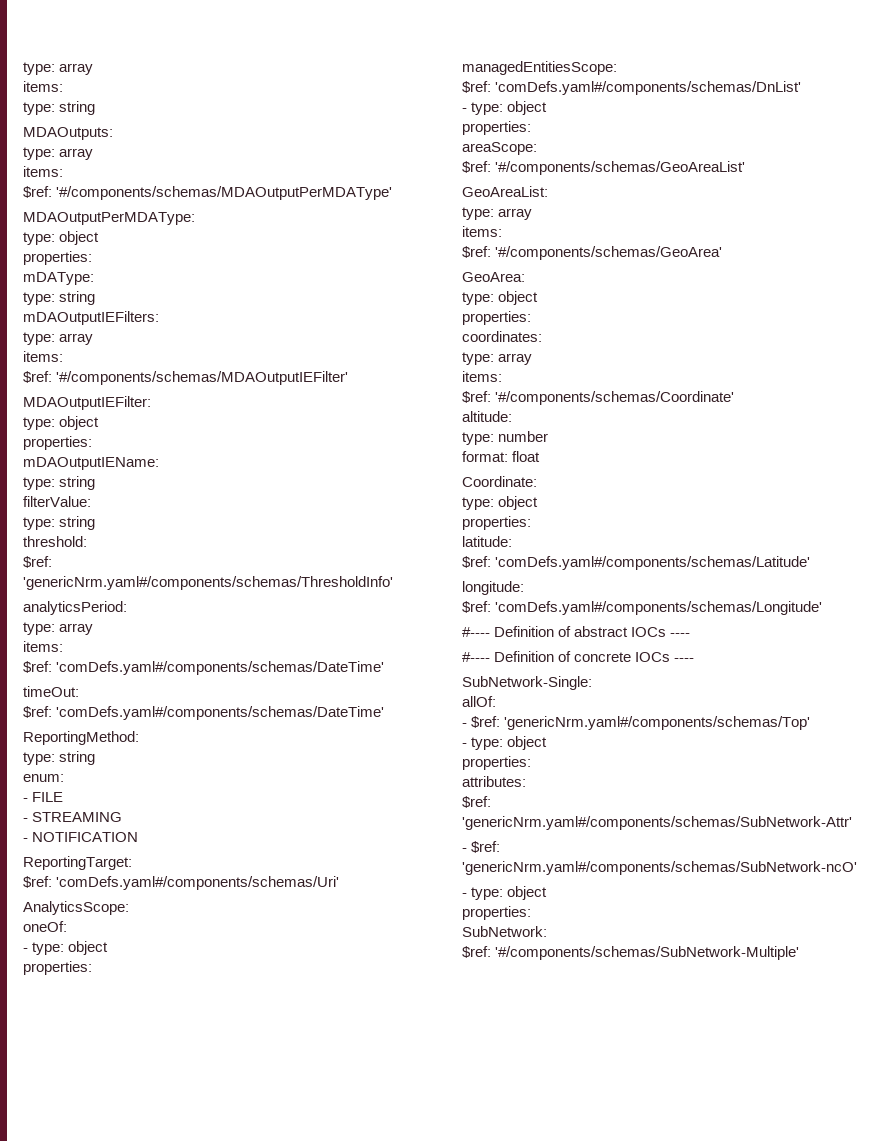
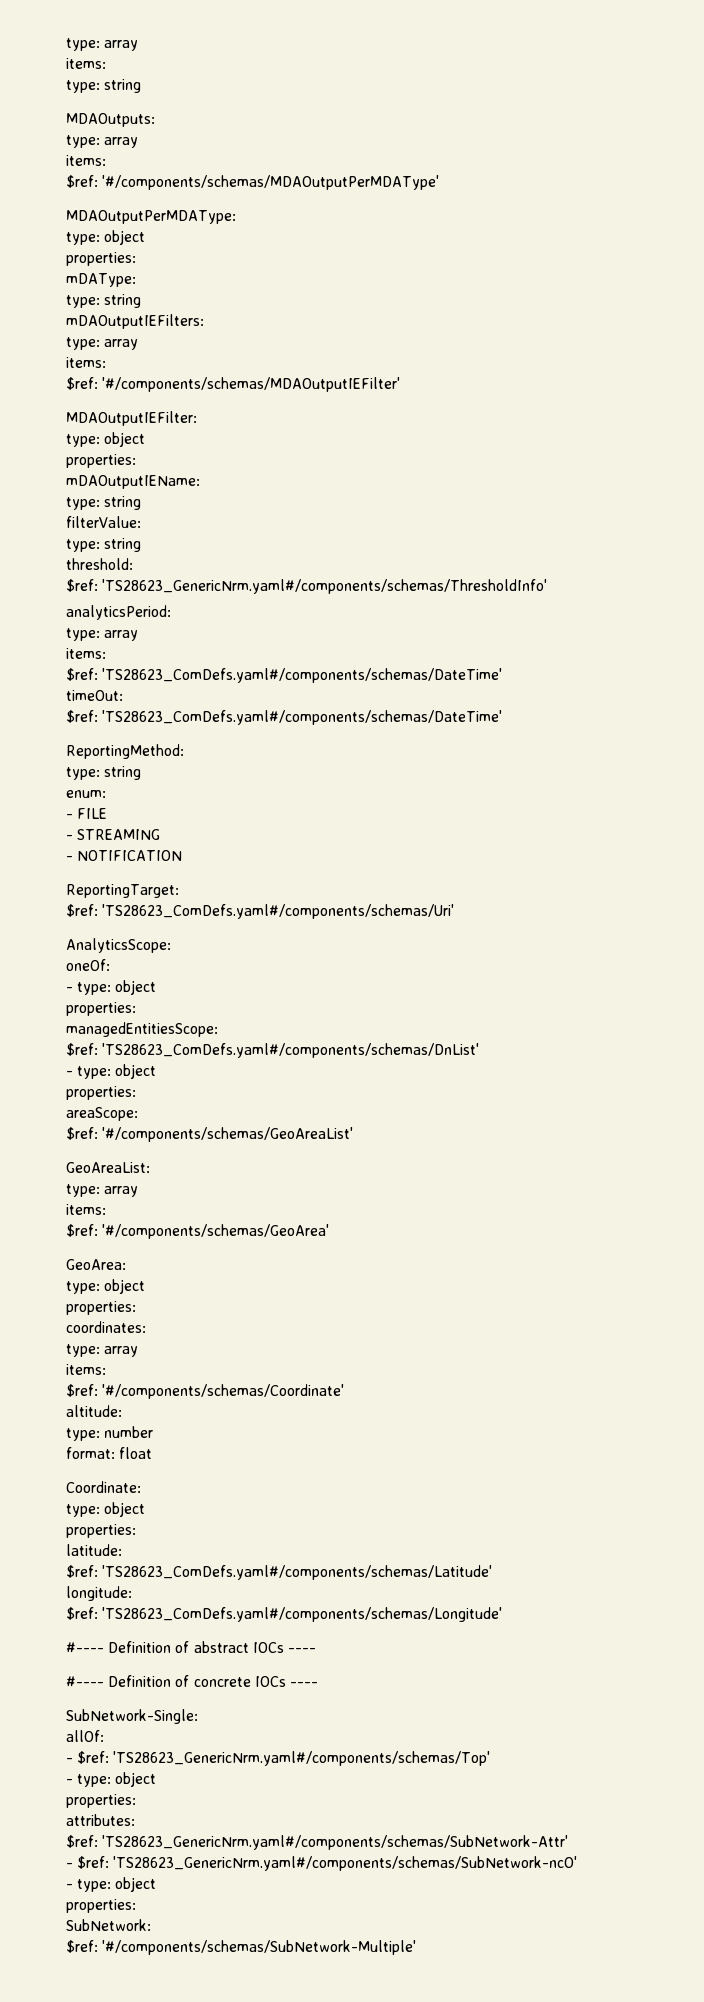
[23,576,393,590] 'genericNrm.yaml#/components/schemas/ThresholdInfo' -> [102,579,548,594] 'TS28623_GenericNrm.yaml#/components/schemas/ThresholdInfo'
[56,661,385,675] 'comDefs.yaml#/components/schemas/DateTime' -> [102,668,503,683] 'TS28623_ComDefs.yaml#/components/schemas/DateTime'
[56,706,385,720] 'comDefs.yaml#/components/schemas/DateTime' -> [102,710,503,725] 'TS28623_ComDefs.yaml#/components/schemas/DateTime'
[56,876,340,890] 'comDefs.yaml#/components/schemas/Uri' -> [102,904,455,919] 'TS28623_ComDefs.yaml#/components/schemas/Uri'
[495,81,802,95] 'comDefs.yaml#/components/schemas/DnList' -> [102,1043,480,1058] 'TS28623_ComDefs.yaml#/components/schemas/DnList'
[495,556,811,570] 'comDefs.yaml#/components/schemas/Latitude' -> [102,1565,493,1580] 'TS28623_ComDefs.yaml#/components/schemas/Latitude'
[495,601,823,615] 'comDefs.yaml#/components/schemas/Longitude' -> [102,1607,503,1622] 'TS28623_ComDefs.yaml#/components/schemas/Longitude'
[504,716,811,730] 'genericNrm.yaml#/components/schemas/Top' -> [113,1751,491,1766] 'TS28623_GenericNrm.yaml#/components/schemas/Top'
[462,816,852,830] [462,841,501,853] [462,861,857,875] 'genericNrm.yaml#/components/schemas/SubNetwork-Attr' // - $ref: 'genericNrm.yaml#/components/schemas/SubNetwork-ncO' -> [102,1835,569,1850] [66,1856,578,1871] 'TS28623_GenericNrm.yaml#/components/schemas/SubNetwork-Attr' // - $ref: 'TS28623_GenericNrm.yaml#/components/schemas/SubNetwork-ncO'

